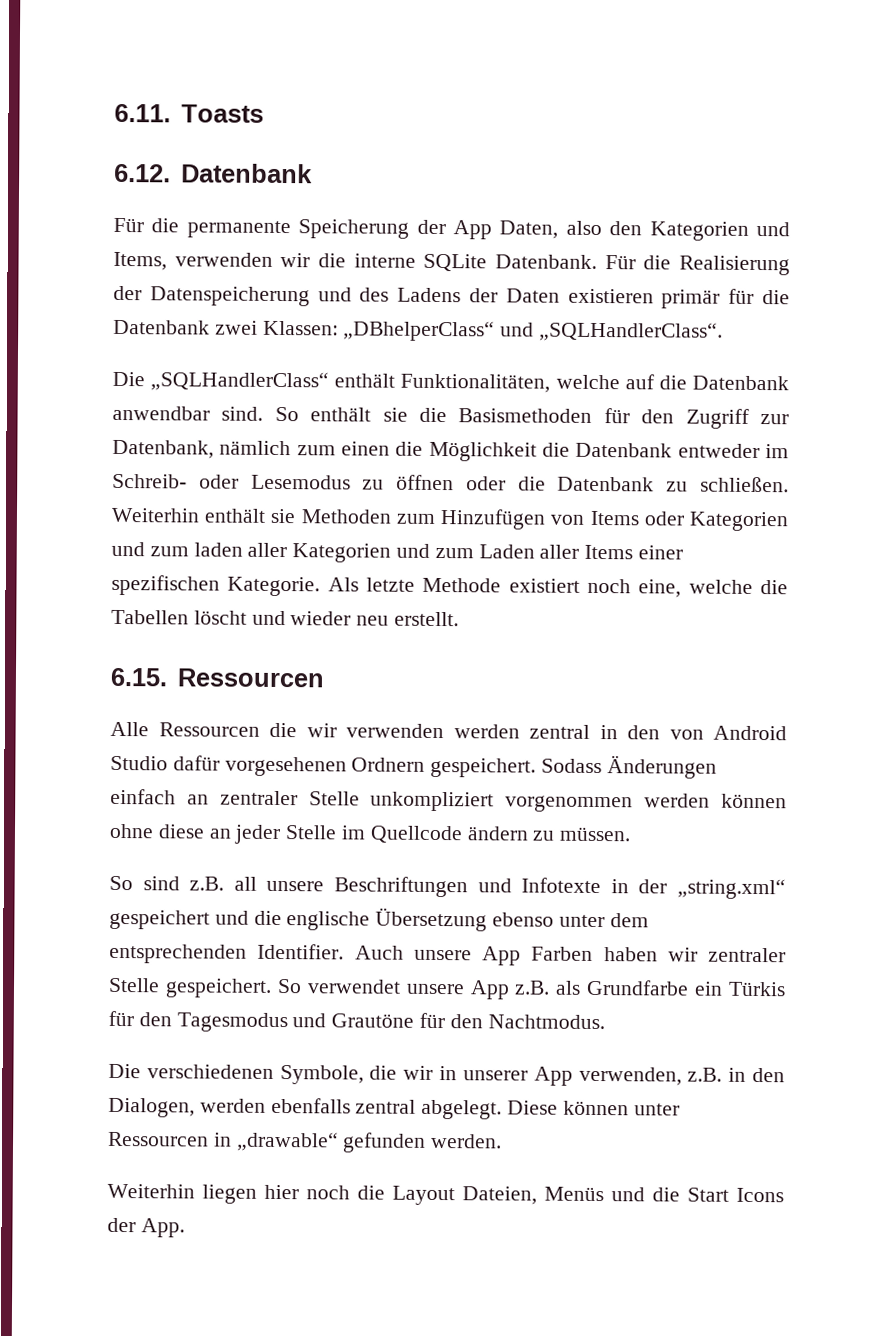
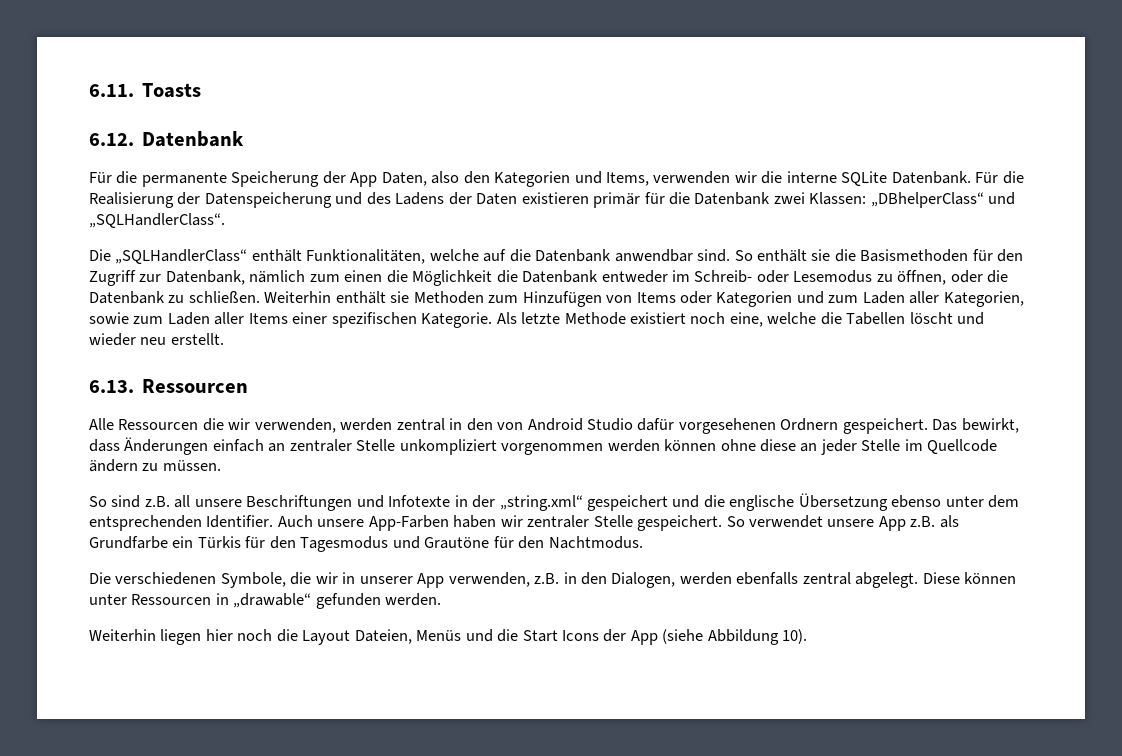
[396,474,455,491] öffnen -> [897,270,947,285] öffnen,
[193,542,431,563] laden aller Kategorien und -> [862,291,1024,307] [89,312,129,324] Laden aller Kategorien, sowie
[110,667,168,687] 6.15. -> [89,380,134,393] 6.13.
[346,723,444,739] verwenden -> [254,418,336,433] verwenden,
[541,758,603,774] Sodass -> [932,418,1019,433] [89,439,120,452] Das bewirkt, dass
[482,946,594,966] App Farben -> [368,515,449,531] App-Farben
[140,1218,185,1238] App. -> [630,629,808,645] App (siehe Abbildung 10).

